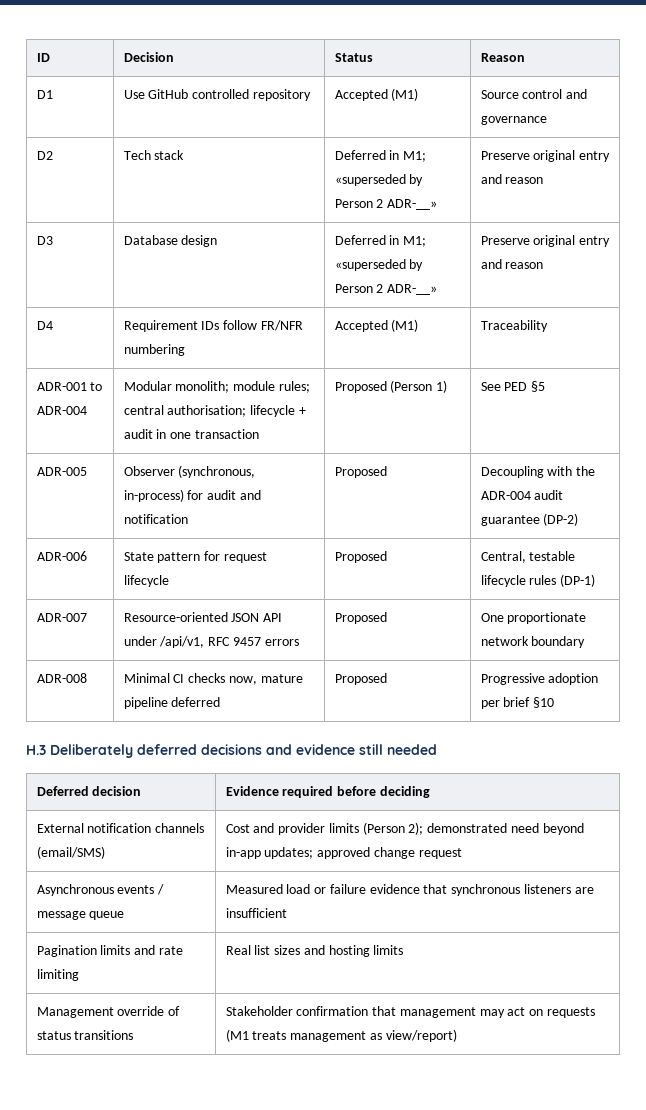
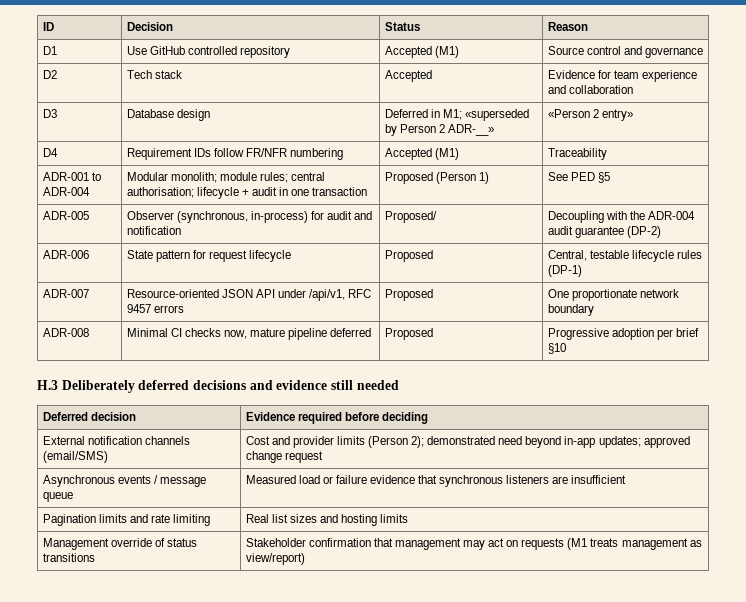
[334,150,427,162] [334,174,424,186] [334,199,438,210] [480,150,611,162] [480,174,544,184] Deferred in M1; «superseded by Person 2 ADR-__» | Preserve original entry and reason -> [384,70,432,82] [547,70,697,82] [547,85,633,94] Accepted | Evidence for team experience and collaboration
[480,235,611,247] [480,259,544,269] Preserve original entry and reason -> [547,109,633,121] «Person 2 entry»
[334,466,387,478] Proposed -> [384,211,437,223] Proposed/

